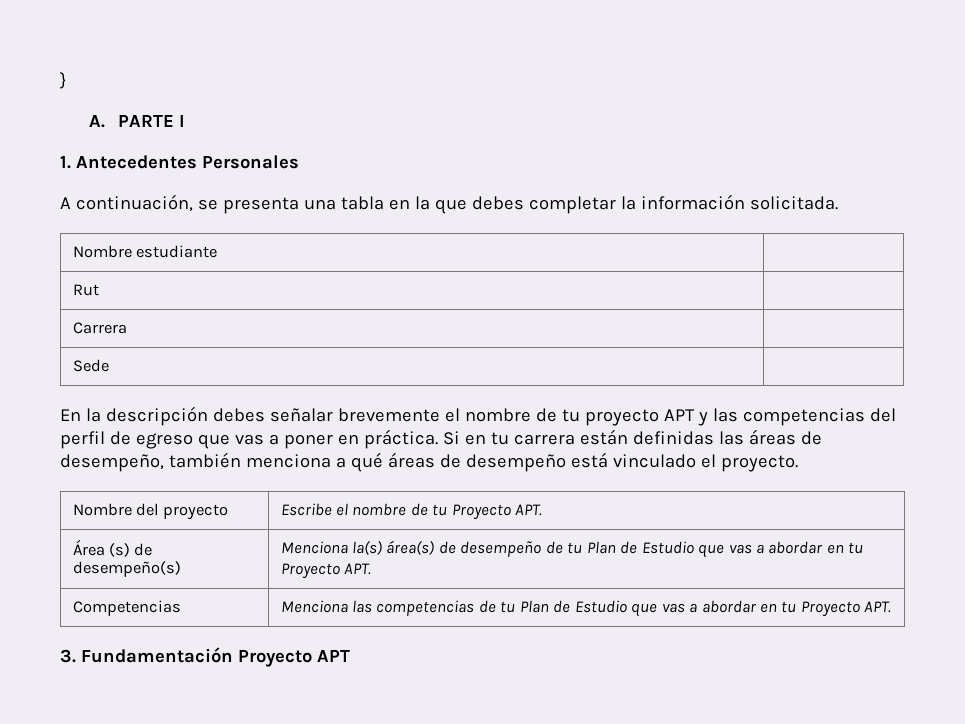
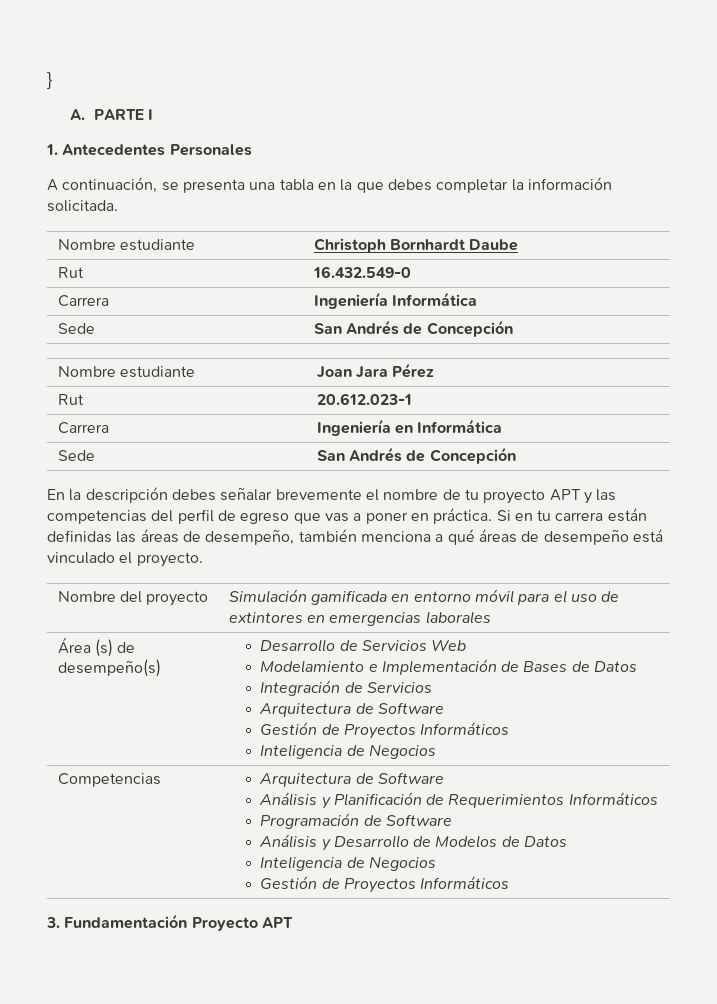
[72,284,99,296] [72,322,127,334] [72,359,109,372] // Rut | // Carrera | // Sede | -> [313,238,519,253] [57,267,84,278] [312,266,411,278] [57,295,109,307] [313,292,477,309] [57,323,95,334] [313,320,513,337] [57,366,195,378] [316,363,435,378] [57,394,84,405] [316,393,412,405] [57,422,109,434] [316,419,503,436] [57,450,95,461] [316,447,516,464] Christoph Bornhardt Daube // Rut | 16.432.549-0 // Carrera | Ingeniería Informática // Sede | San Andrés de Concepción // Nombre estudiante | Joan Jara Pérez // Rut | 20.612.023-1 // Carrera | Ingeniería en Informática // Sede | San Andrés de Concepción
[280,503,543,520] [72,539,153,557] [72,561,181,577] [280,540,864,558] [280,563,371,579] [72,600,181,616] [280,600,892,617] Escribe el nombre de tu Proyecto APT. // Área (s) de desempeño(s) | Menciona la(s) área(s) de desempeño de tu Plan de Estudio que vas a abordar en tu Proyecto APT. // Competencias | Menciona las competencias de tu Plan de Estudio que vas a abordar en tu Proyecto APT. -> [228,589,620,605] [228,611,491,626] [57,637,136,657] [57,659,161,677] [260,639,467,652] [260,659,638,675] [260,680,432,696] [259,702,444,717] [260,722,510,739] [260,744,436,759] [57,773,161,787] [259,772,444,787] [259,792,658,809] [260,813,452,829] [259,834,568,851] [260,856,436,871] [260,876,510,893] Simulación gamificada en entorno móvil para el uso de extintores en emergencias laborales // Área (s) de desempeño(s) | Desarrollo de Servicios Web // Modelamiento e Implementación de Bases de Datos // Integración de Servicios // Arquitectura de Software // Gestión de Proyectos Informáticos // Inteligencia de Negocios // Competencias | Arquitectura de Software // Análisis y Planificación de Requerimientos Informáticos // Programación de Software // Análisis y Desarrollo de Modelos de Datos // Inteligencia de Negocios // Gestión de Proyectos Informáticos

